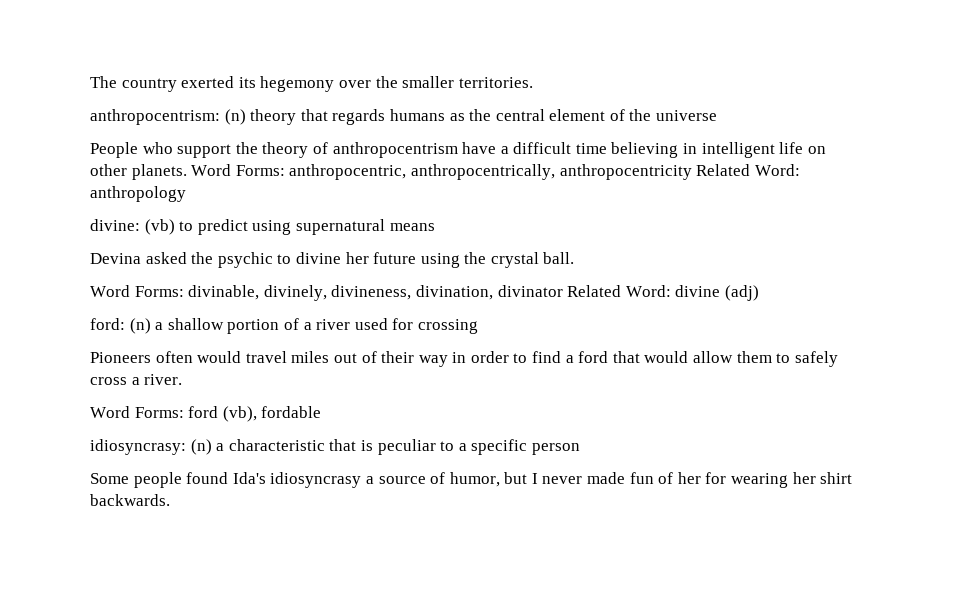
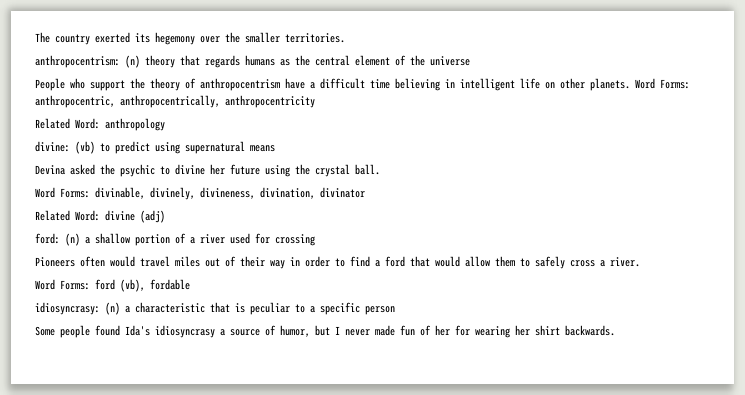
(692, 172) none -> (315, 101) //
(563, 291) none -> (365, 192) //

